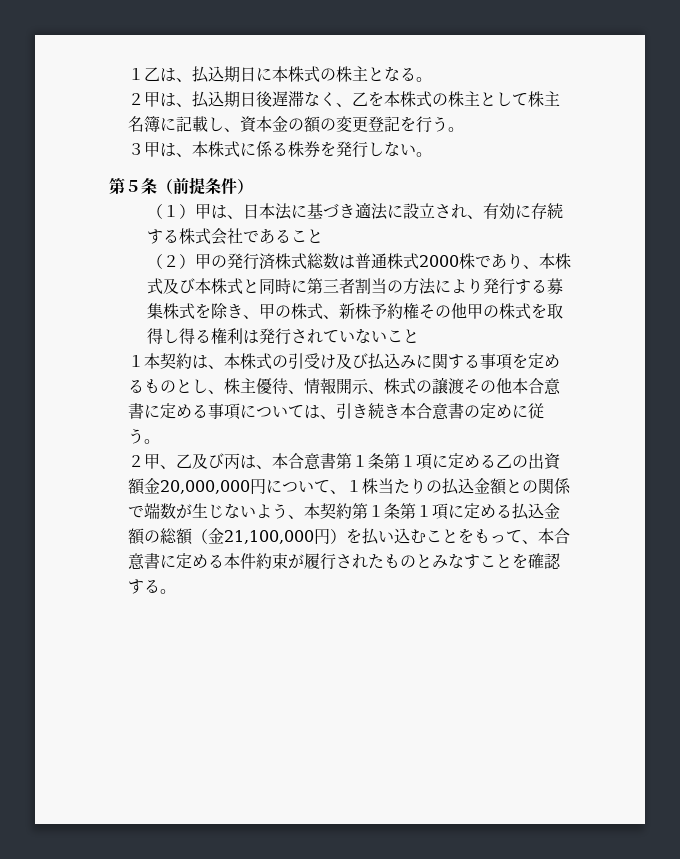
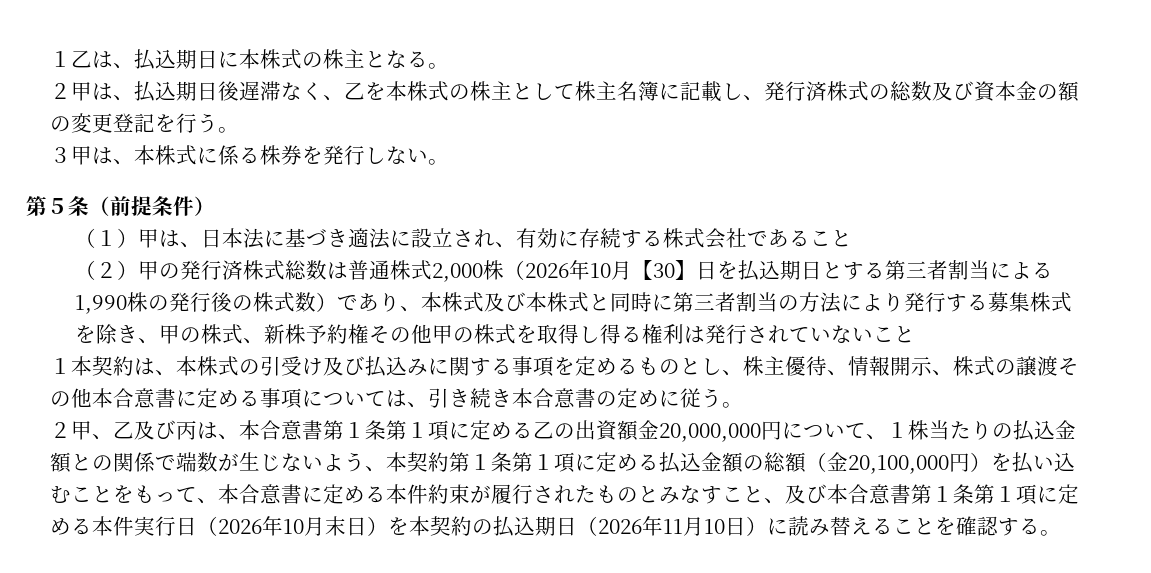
(240, 130) none -> [764,81,975,101] 発行済株式の総数及び
[418,253,475,269] 2000株 -> [431,260,1053,282] [74,292,337,314] 2,000株（2026年10月【30】日を払込期日とする第三者割当による1,990株の発行後の株式数）
[223,530,314,544] 21,100,000 -> [848,455,950,474] 20,100,000
(512, 561) none -> [764,484,1080,505] [50,516,936,537] 、及び本合意書第１条第１項に定める本件実行日（2026年10月末日）を本契約の払込期日（2026年11月10日）に読み替えること

